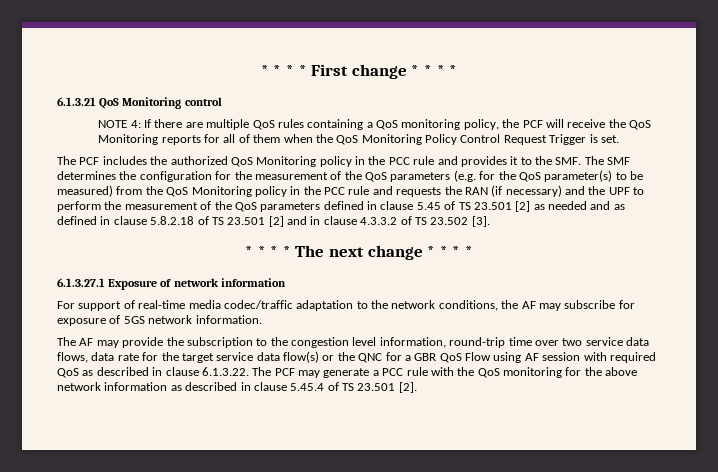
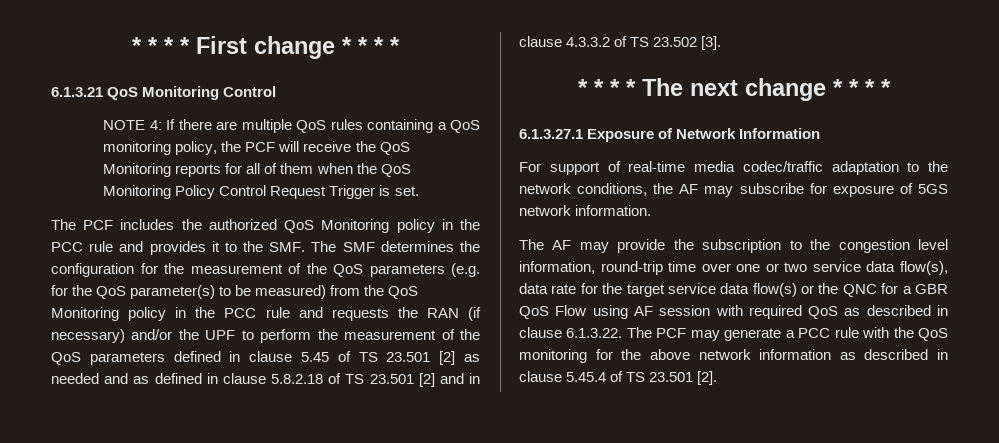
[184,97,222,106] control -> [223,86,277,97] Control
[565,186,585,195] and -> [131,329,173,340] and/or
[173,278,286,287] network information -> [676,128,821,139] Network Information
(559, 343) none -> [736,263,779,272] one or
[57,352,88,363] flows, -> [899,261,948,275] flow(s),

